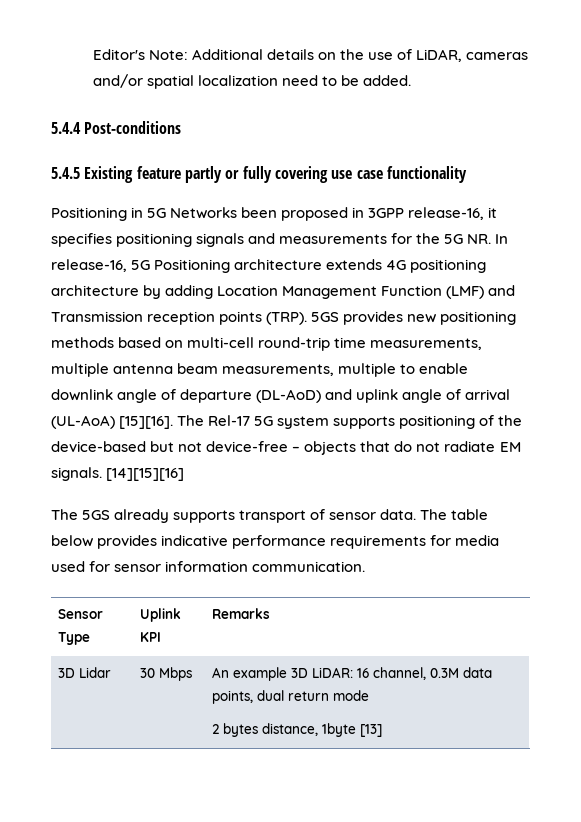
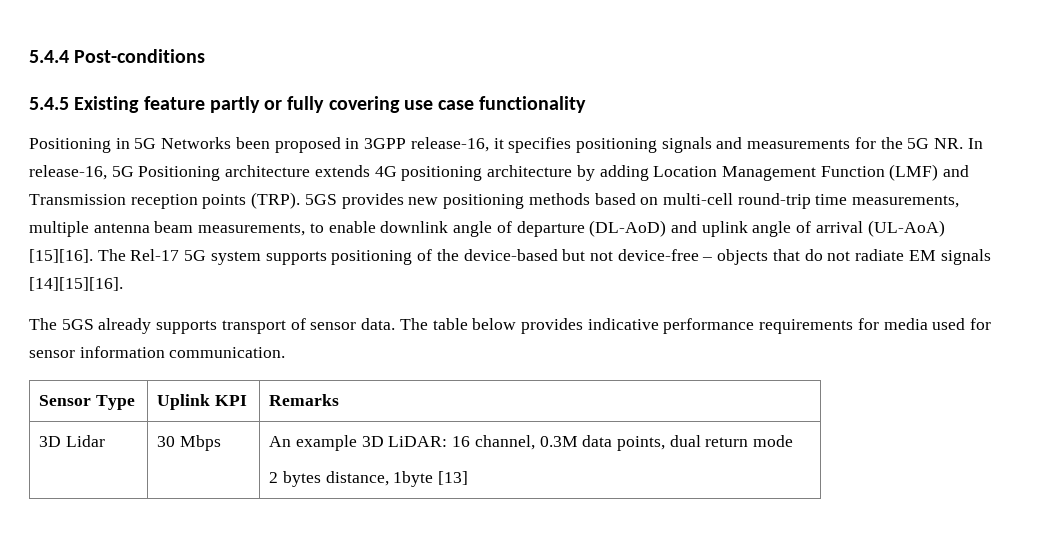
[92,49,529,62] [92,74,412,89] Editor's Note: Additional details on the use of LiDAR, cameras and/or spatial localization need to be added. // -> (29, 56) none
[338,363,397,377] multiple -> (306, 229) none
[51,467,185,481] signals. [14][15][16] -> [940,249,991,265] [29,277,123,291] signals [14][15][16].

